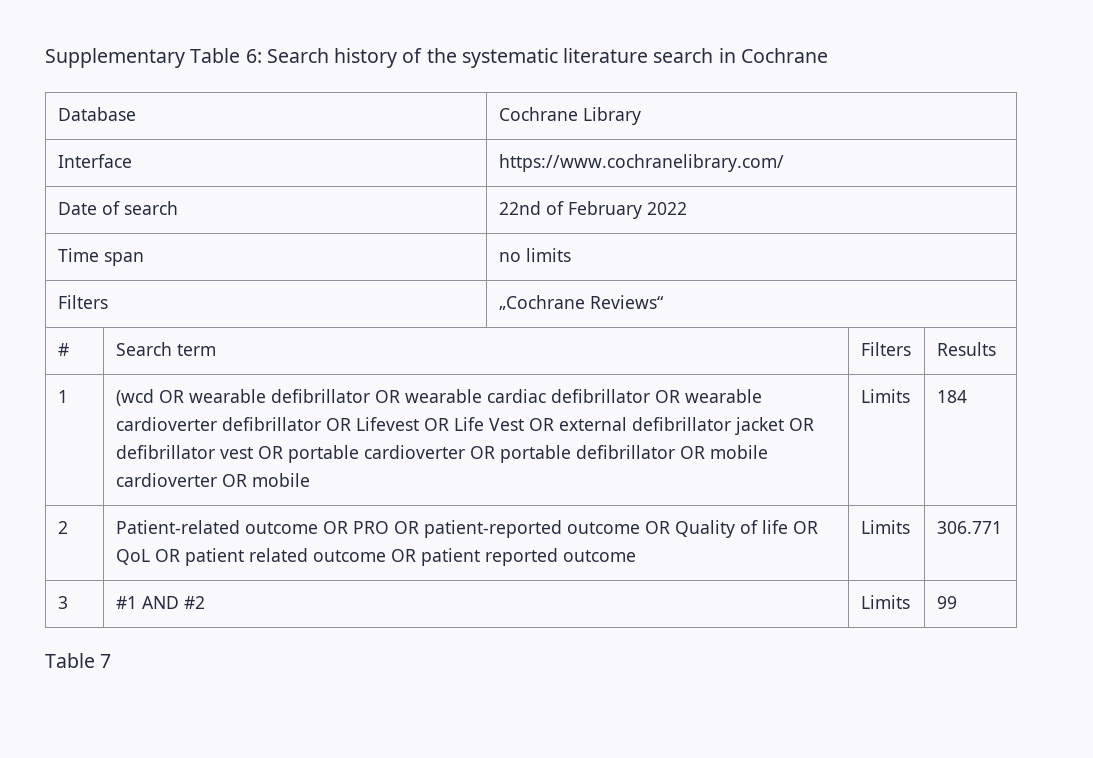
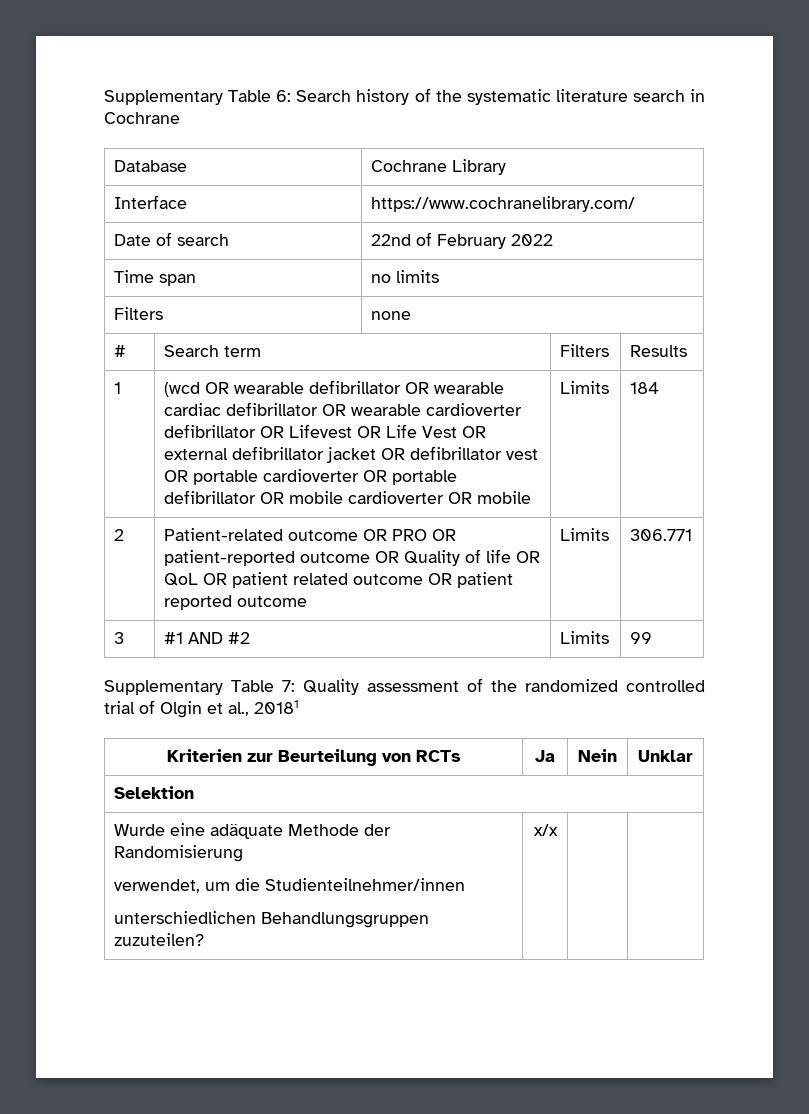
[498,295,664,310] | „Cochrane Reviews“ -> [371,311,412,320] | none
[45,653,112,668] Table 7 -> [104,678,705,695] [104,700,299,718] [166,749,461,766] [535,750,555,762] [578,749,617,762] [638,750,693,762] [114,786,195,799] [114,823,392,839] [114,845,244,862] [114,878,466,893] [114,911,430,928] [114,933,205,946] [533,824,558,836] Supplementary Table 7: Quality assessment of the randomized controlled trial of Olgin et al., 20181 // Kriterien zur Beurteilung von RCTs | Ja | Nein | Unklar // Selektion // Wurde eine adäquate Methode der Randomisierung // verwendet, um die Studienteilnehmer/innen // unterschiedlichen Behandlungsgruppen zuzuteilen? | x/x | |

